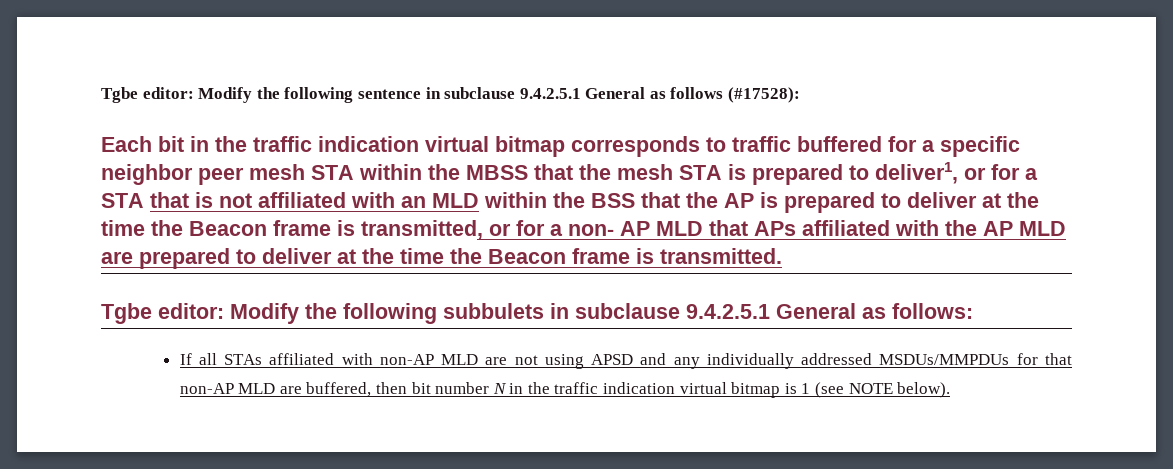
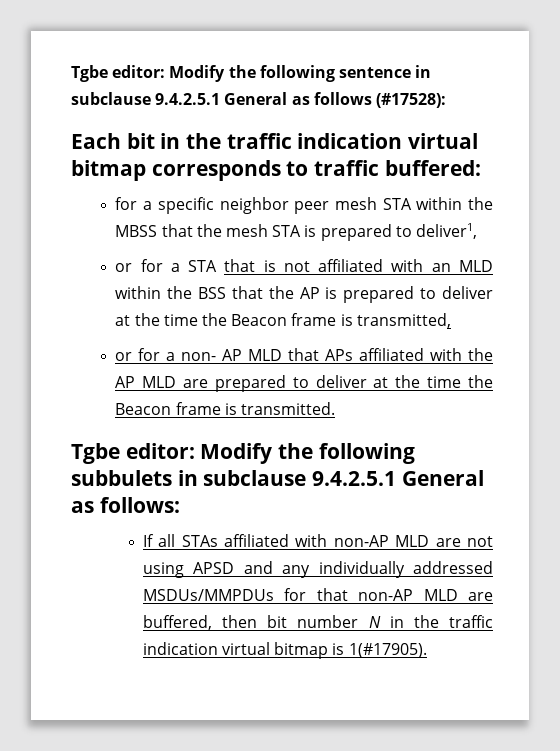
[797,136,882,152] buffered -> [384,160,481,176] buffered: //
(958, 173) none -> (477, 231) //
(483, 230) none -> (451, 320) //
[801,382,951,398] 1 (see NOTE below). -> [348,643,427,658] 1(#17905).

